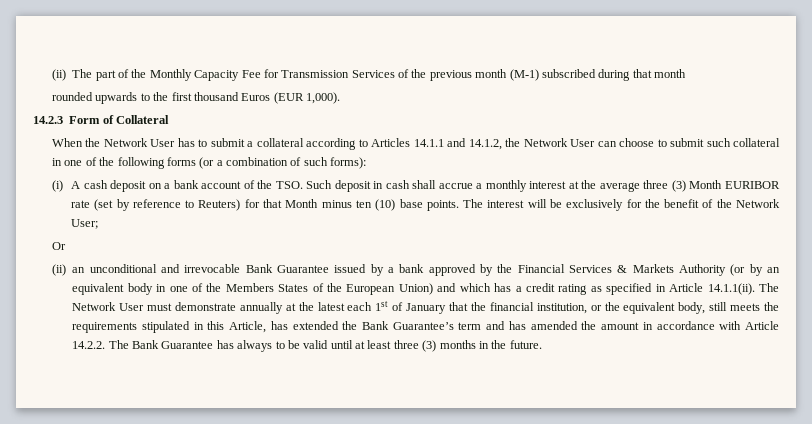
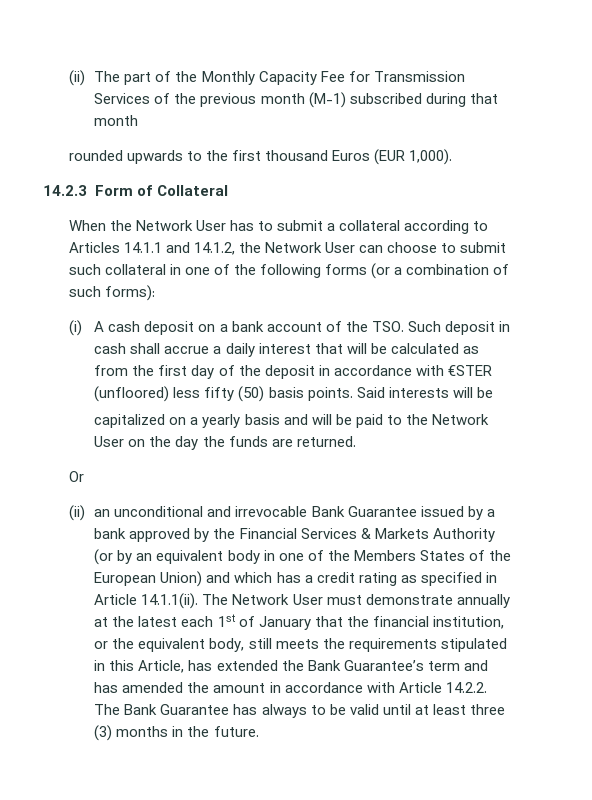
[485,180,781,192] [71,199,780,211] [71,219,99,229] monthly interest at the average three (3) Month EURIBOR rate (set by reference to Reuters) for that Month minus ten (10) base points. The interest will be exclusively for the benefit of the Network User; -> [225,343,479,357] [94,365,492,379] [94,386,493,402] [94,414,489,428] [94,436,356,450] daily interest that will be calculated as from the first day of the deposit in accordance with €STER (unfloored) less fifty (50) basis points. Said interests will be // capitalized on a yearly basis and will be paid to the Network User on the day the funds are returned.

